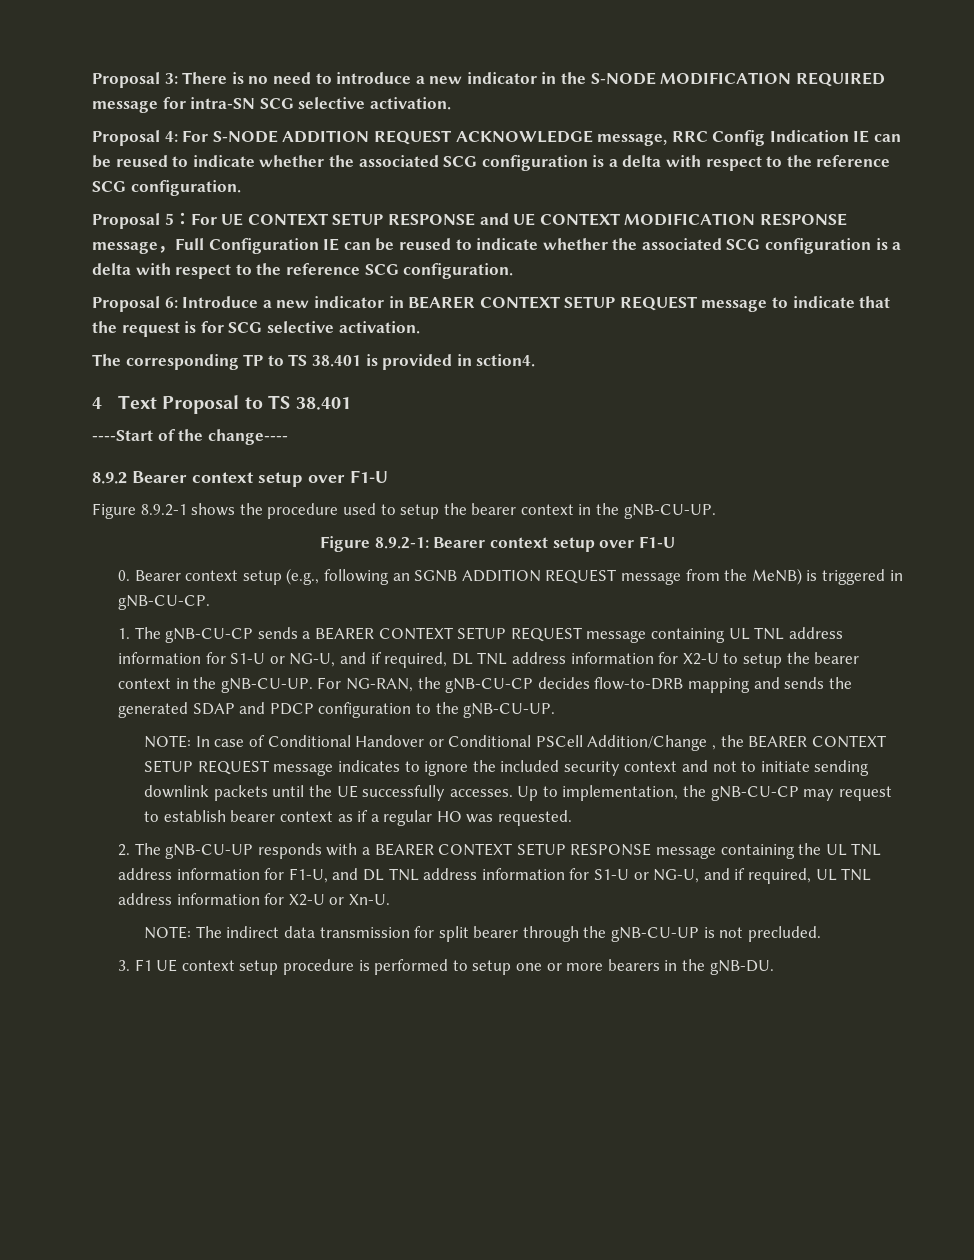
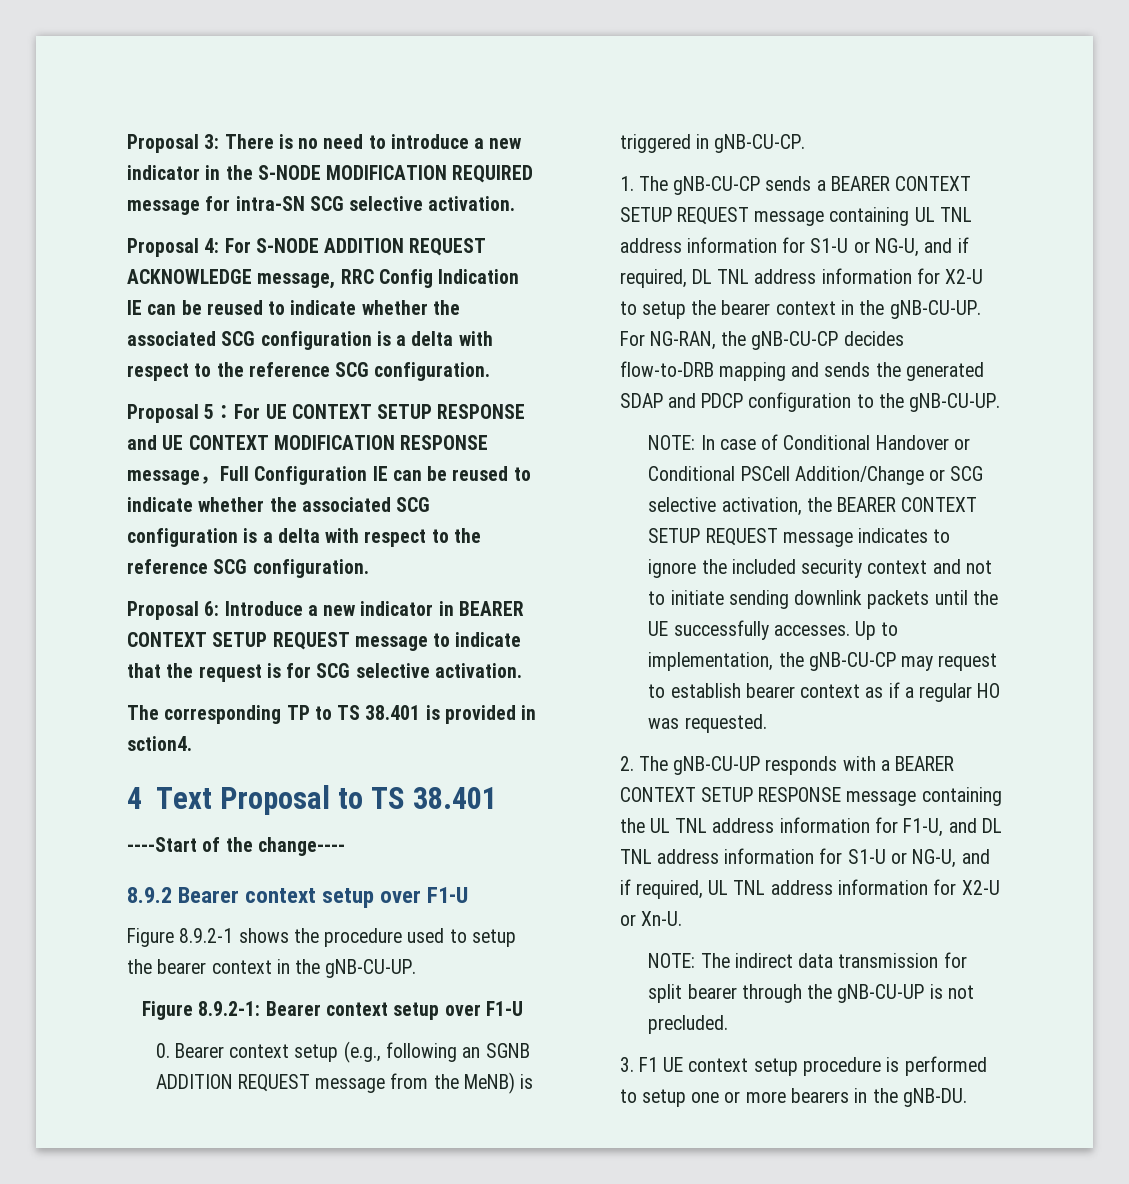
[712,745,717,750] , -> [929,466,984,481] [648,497,802,516] or SCG selective activation,

